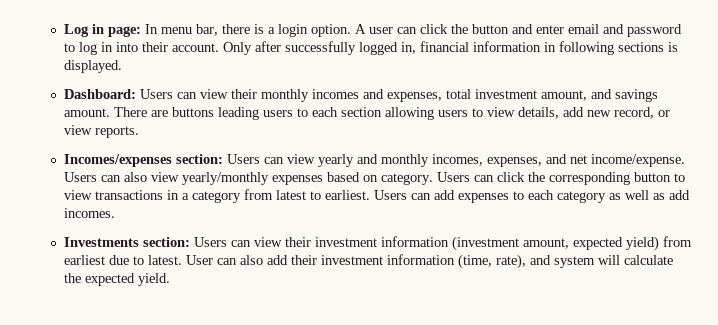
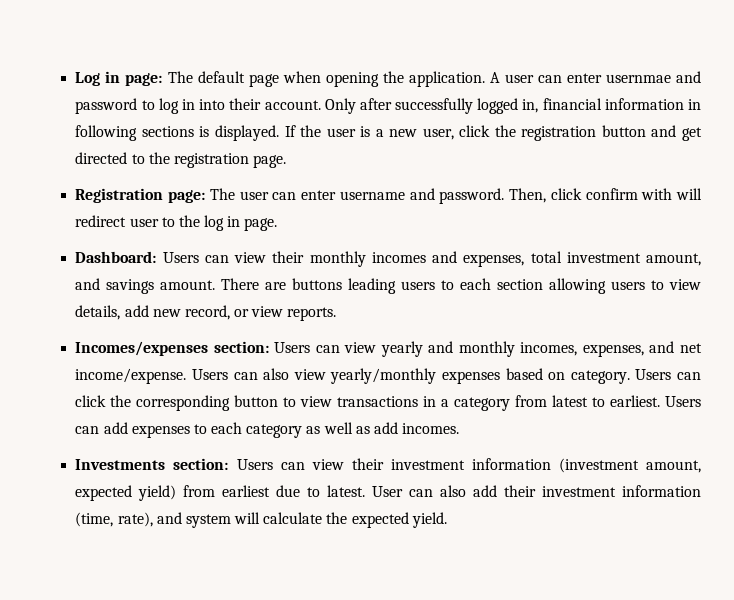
[145,24,600,37] In menu bar, there is a login option. A user can click the button and enter email -> [167,71,671,87] The default page when opening the application. A user can enter usernmae
(123, 66) none -> [284,125,702,141] [75,152,287,168] [75,188,702,204] [75,215,278,231] If the user is a new user, click the registration button and get directed to the registration page. // Registration page: The user can enter username and password. Then, click confirm with will redirect user to the log in page.

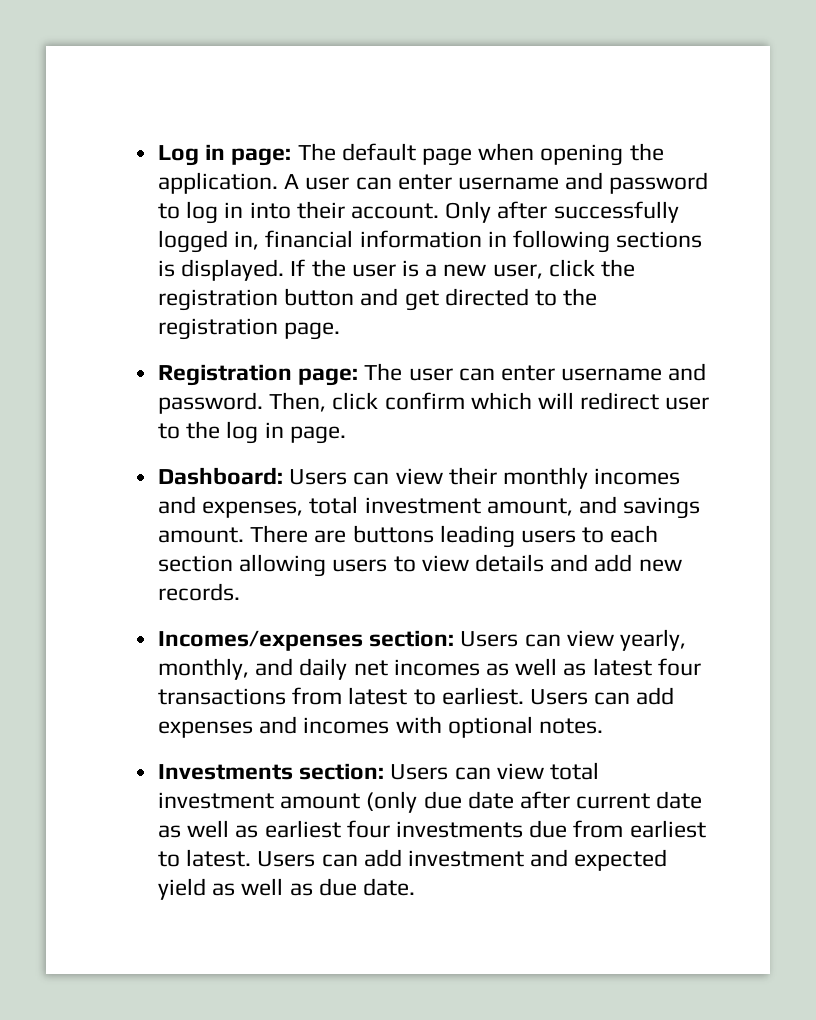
[605,74,671,83] usernmae -> [457,177,559,190] username
[641,188,673,200] with -> [470,392,532,410] which
[75,305,337,321] details, add new record, or view reports. -> [474,554,682,572] [157,583,240,601] details and add new records.
[380,341,702,357] [75,368,701,384] [75,395,511,411] yearly and monthly incomes, expenses, and net income/expense. Users can also view yearly/monthly expenses based on category. Users can click the corresponding button to view transactions in a category -> [619,629,686,651] [157,658,701,680] [157,688,286,705] yearly, monthly, and daily net incomes as well as latest four transactions
[193,422,460,438] to each category as well as add incomes. -> [259,716,603,738] and incomes with optional notes.
[351,458,701,473] [75,485,177,501] their investment information (investment amount, expected yield) -> [549,762,599,780] [157,791,703,813] [157,820,568,838] total investment amount (only due date after current date as well as earliest four investments due
[276,485,301,497] due -> (706, 829) none
[372,485,701,497] [75,512,447,528] User can also add their investment information (time, rate), and system will calculate the expected yield. -> [257,849,668,871] [157,878,415,900] Users can add investment and expected yield as well as due date.

